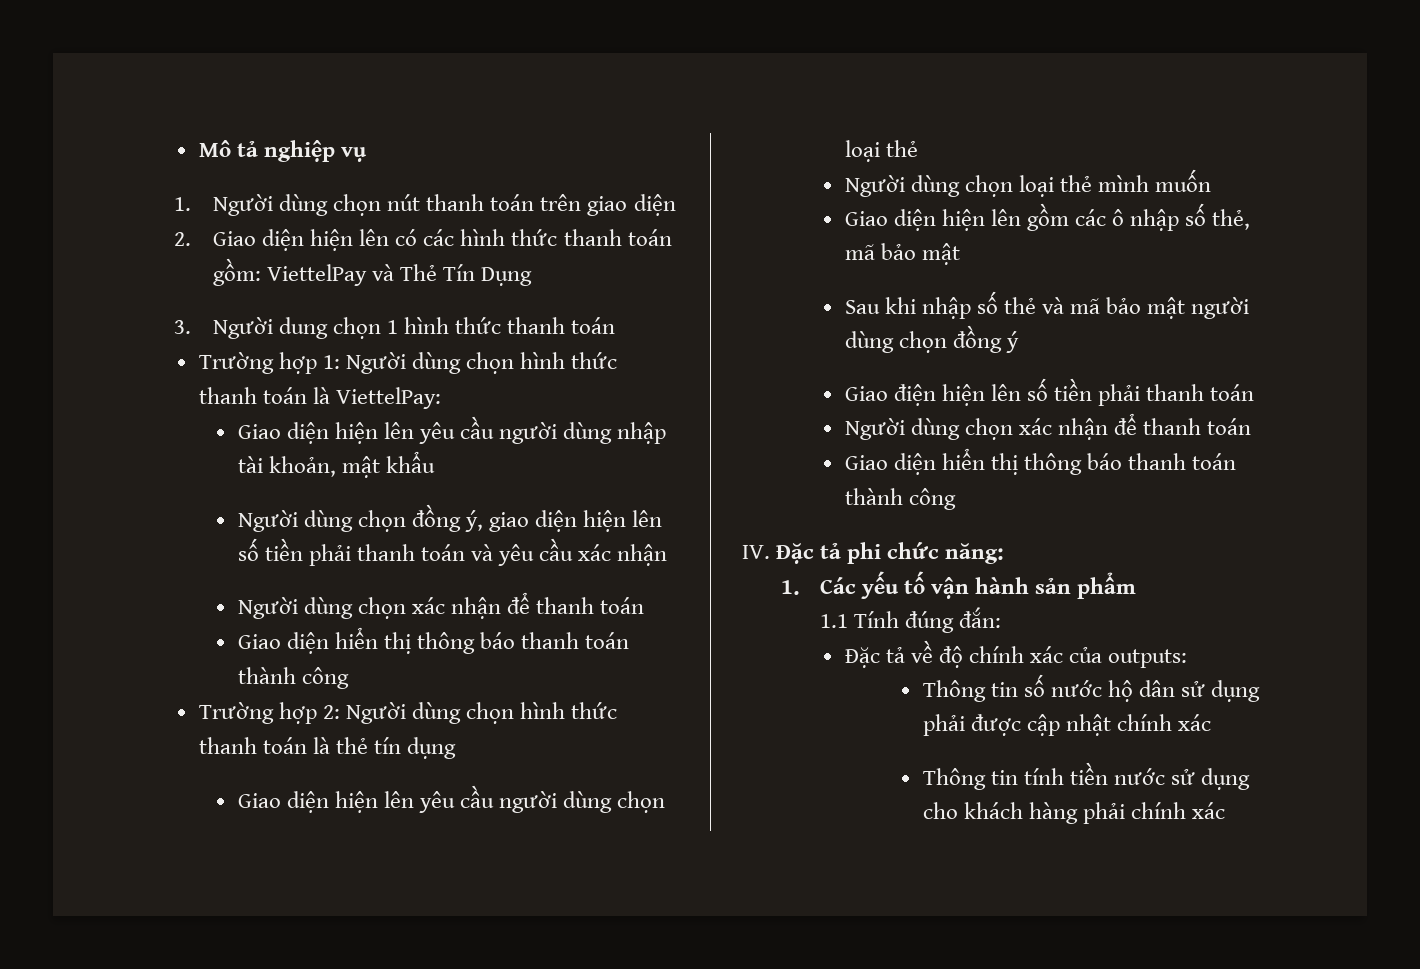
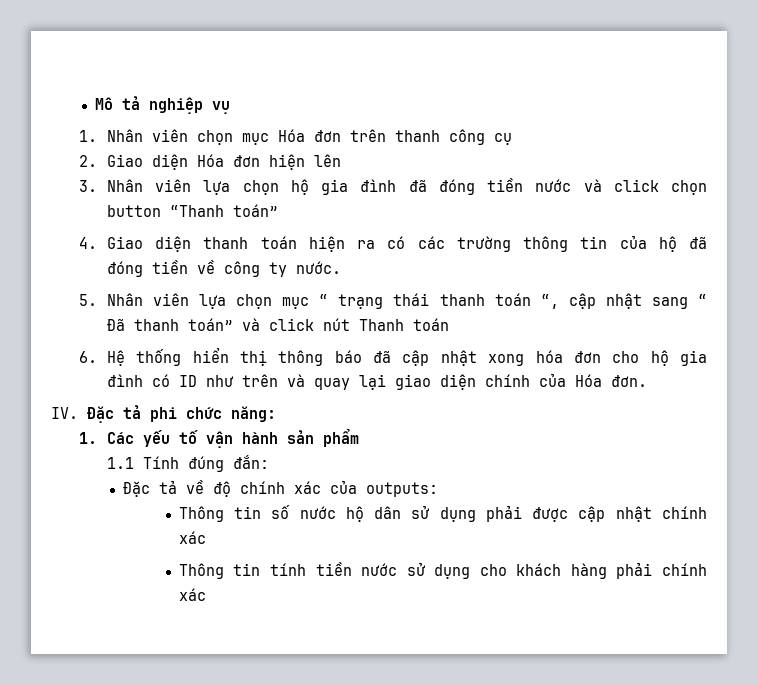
[212,194,676,216] Người dùng chọn nút thanh toán trên giao diện -> [106,129,512,145] Nhân viên chọn mục Hóa đơn trên thanh công cụ
[310,229,672,251] [212,258,533,286] [173,317,616,339] [198,352,618,374] [198,387,441,409] [237,416,667,444] [237,451,435,478] [237,504,663,532] [237,538,668,566] [237,592,645,619] [237,627,630,654] [237,667,349,689] [198,702,618,724] [198,737,457,759] [237,785,666,813] [844,140,918,162] [844,169,1212,197] [844,203,1251,231] [844,243,960,265] [844,291,1250,319] [844,325,1019,353] [844,378,1255,406] [844,413,1252,440] [844,448,1237,475] [844,488,956,510] hiện lên có các hình thức thanh toán gồm: ViettelPay và Thẻ Tín Dụng // 3. Người dung chọn 1 hình thức thanh toán // Trường hợp 1: Người dùng chọn hình thức thanh toán là ViettelPay: // Giao diện hiện lên yêu cầu người dùng nhập tài khoản, mật khẩu // Người dùng chọn đồng ý, giao diện hiện lên số tiền phải thanh toán và yêu cầu xác nhận // Người dùng chọn xác nhận để thanh toán // Giao diện hiển thị thông báo thanh toán thành công // Trường hợp 2: Người dùng chọn hình thức thanh toán là thẻ tín dụng // Giao diện hiện lên yêu cầu người dùng chọn loại thẻ // Người dùng chọn loại thẻ mình muốn // Giao diện hiện lên gồm các ô nhập số thẻ, mã bảo mật // Sau khi nhập số thẻ và mã bảo mật người dùng chọn đồng ý // Giao điện hiện lên số tiền phải thanh toán // Người dùng chọn xác nhận để thanh toán // Giao diện hiển thị thông báo thanh toán thành công -> [196,154,341,170] [78,178,707,195] [106,204,278,217] [78,235,707,252] [106,260,341,277] [78,293,707,309] [106,318,449,331] [78,347,708,366] [106,373,647,390] Hóa đơn hiện lên // 3. Nhân viên lựa chọn hộ gia đình đã đóng tiền nước và click chọn button “Thanh toán” // 4. Giao diện thanh toán hiện ra có các trường thông tin của hộ đã đóng tiền về công ty nước. // 5. Nhân viên lựa chọn mục “ trạng thái thanh toán “, cập nhật sang “ Đã thanh toán” và click nút Thanh toán // 6. Hệ thống hiển thị thông báo đã cập nhật xong hóa đơn cho hộ gia đình có ID như trên và quay lại giao diện chính của Hóa đơn.

